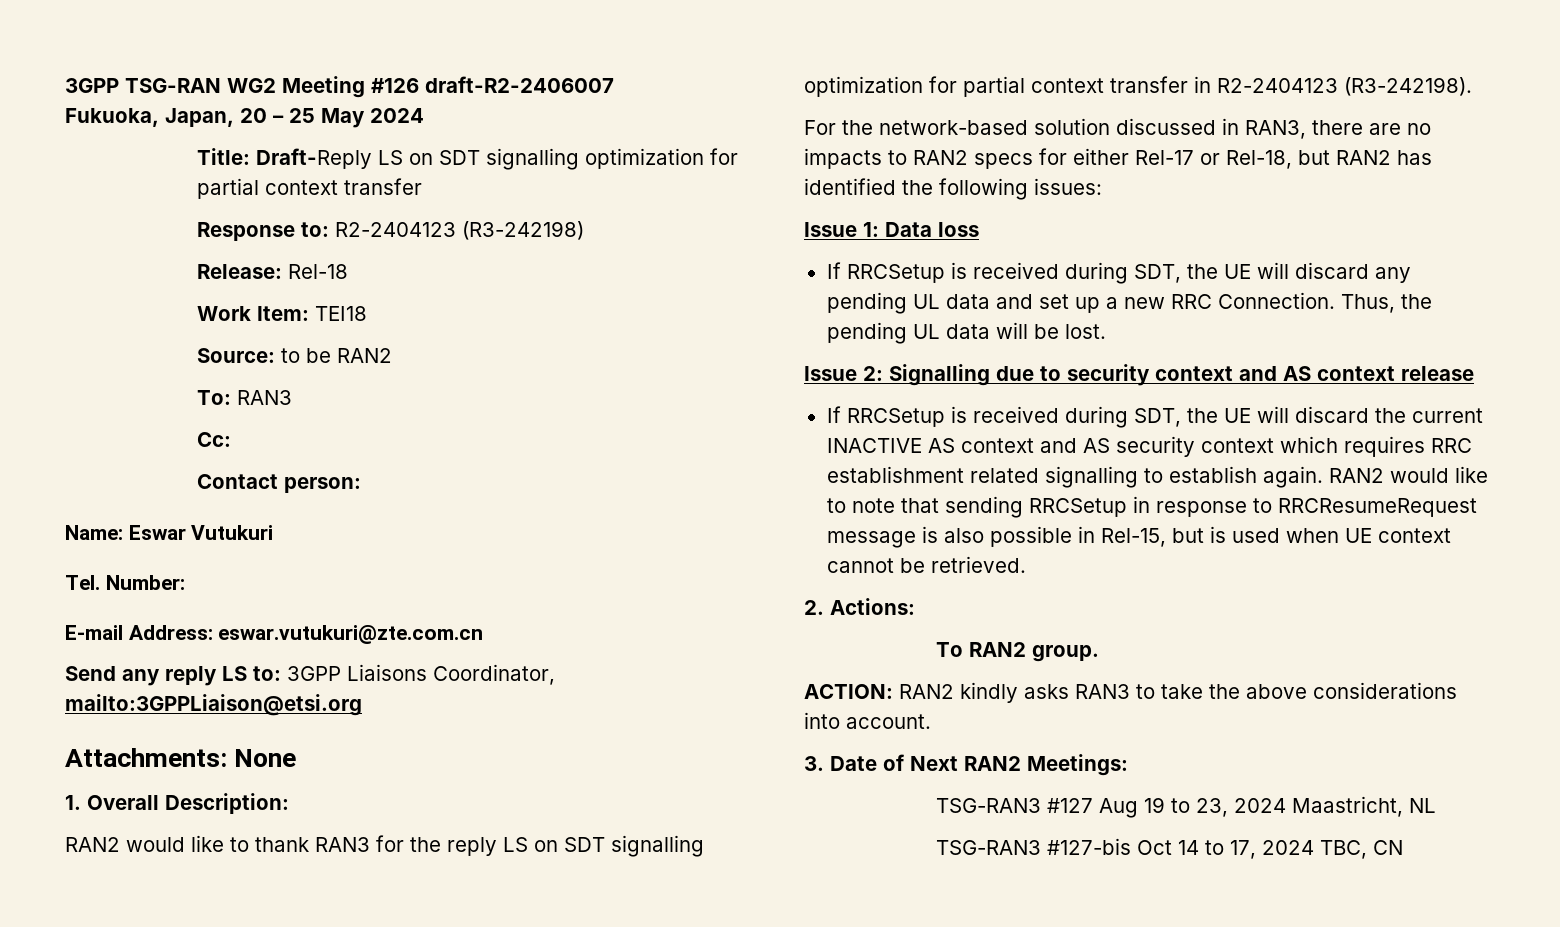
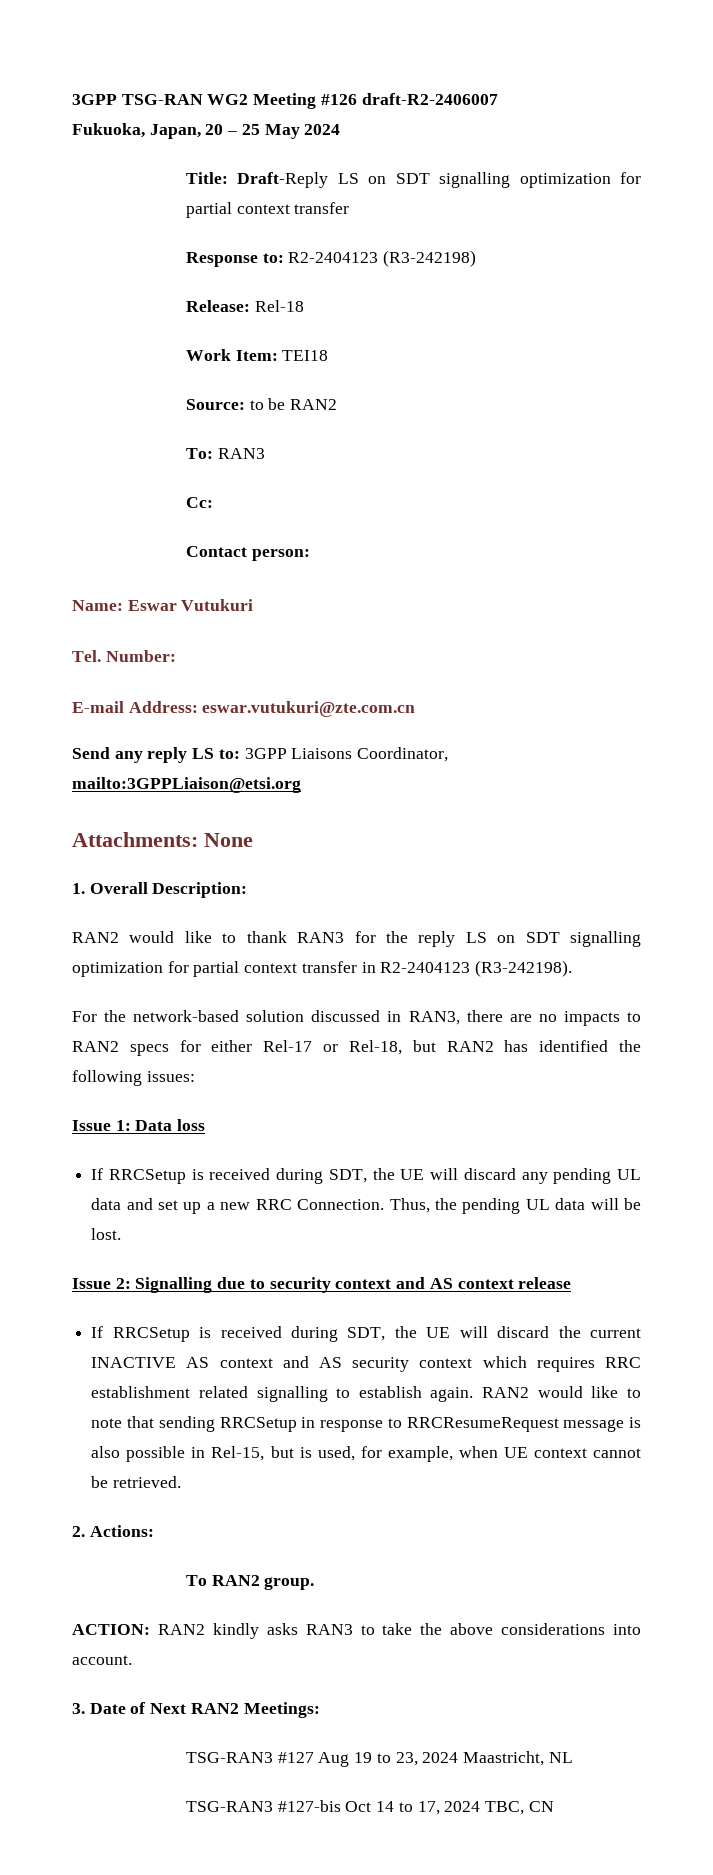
[1231,528,1280,543] used -> [317,1446,453,1462] used, for example,

